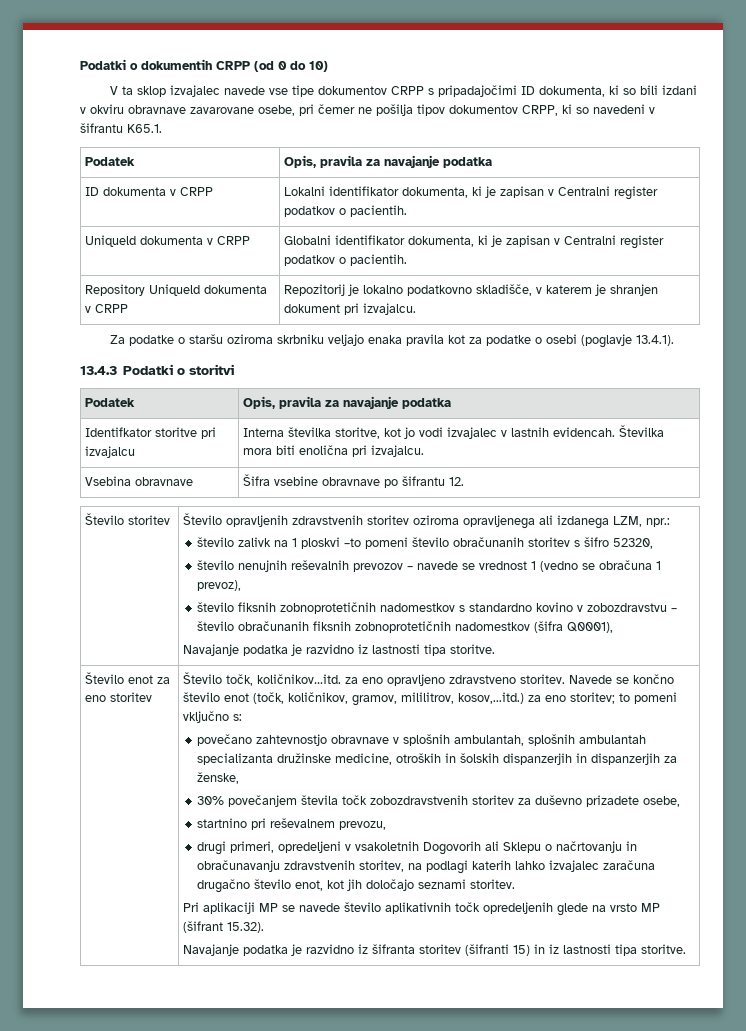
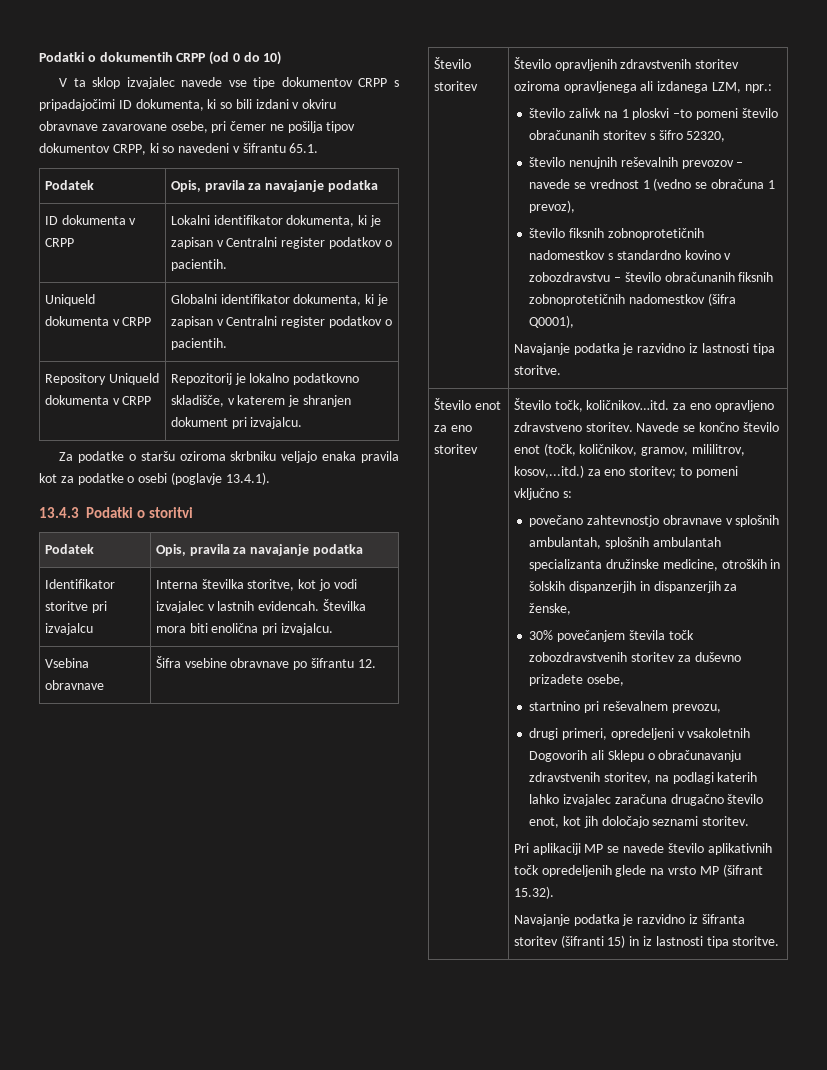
[127,124,162,133] K65.1. -> [289,143,319,153] 65.1.
[85,427,153,437] Identifkator -> [44,579,115,589] Identifikator
[555,841,637,853] načrtovanju in -> (655, 756) none

